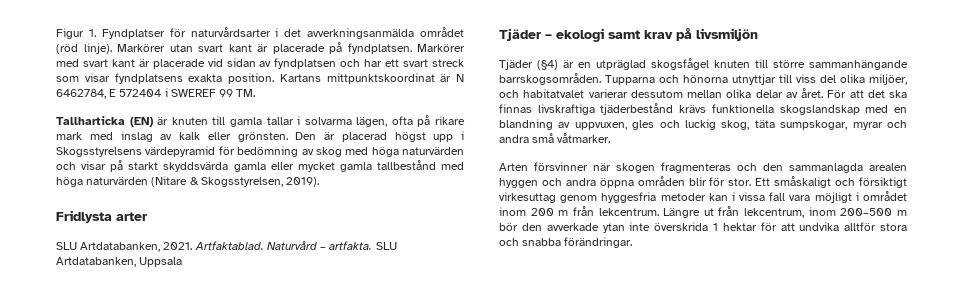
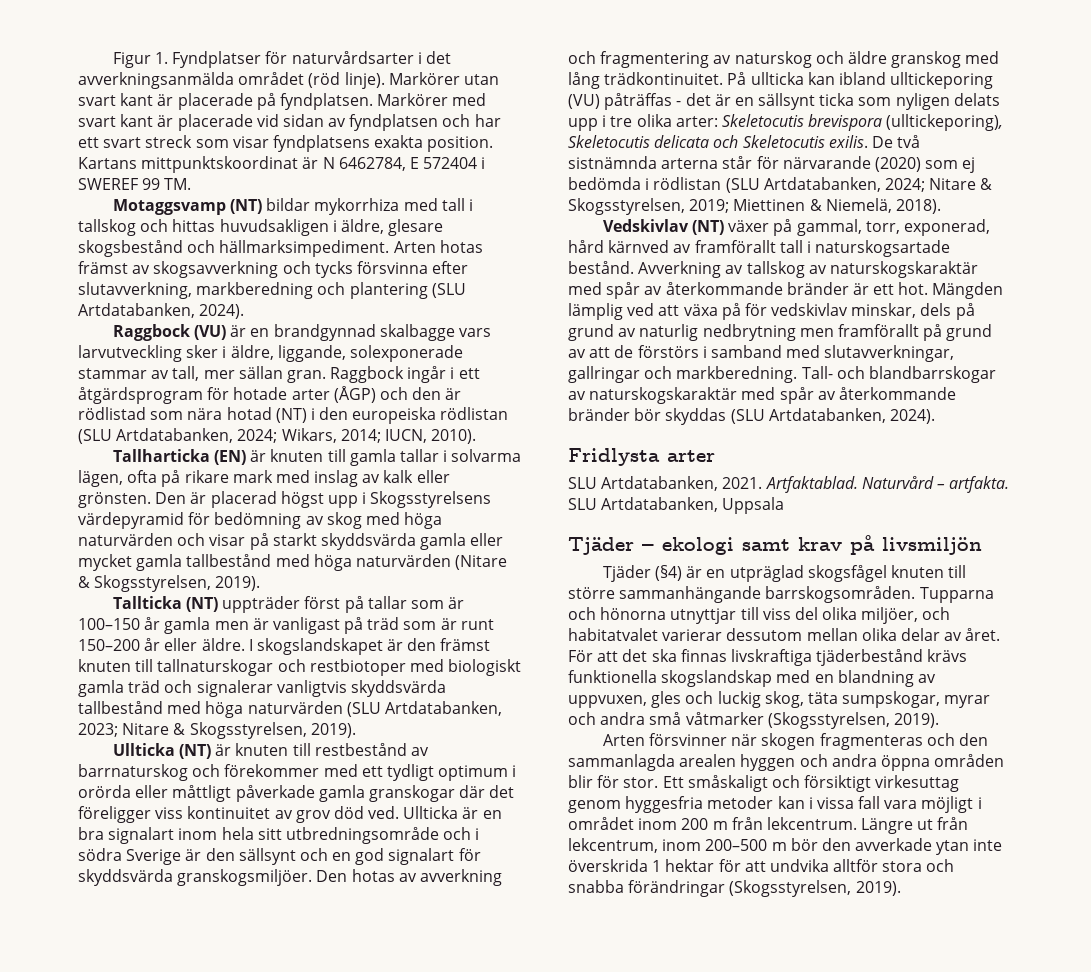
(256, 93) none -> [112,198,474,215] [78,219,444,236] [78,240,483,257] [78,261,469,278] [78,282,466,299] [78,303,245,319] [112,324,492,341] [78,345,463,362] [78,366,480,383] [78,386,462,404] [78,407,509,424] [78,428,477,444] // Motaggsvamp (NT) bildar mykorrhiza med tall i tallskog och hittas huvudsakligen i äldre, glesare skogsbestånd och hällmarksimpediment. Arten hotas främst av skogsavverkning och tycks försvinna efter slutavverkning, markberedning och plantering (SLU Artdatabanken, 2024). // Raggbock (VU) är en brandgynnad skalbagge vars larvutveckling sker i äldre, liggande, solexponerade stammar av tall, mer sällan gran. Raggbock ingår i ett åtgärdsprogram för hotade arter (ÅGP) och den är rödlistad som nära hotad (NT) i den europeiska rödlistan (SLU Artdatabanken, 2024; Wikars, 2014; IUCN, 2010).
(320, 182) none -> [112,596,465,613] [78,617,494,634] [78,638,491,655] [78,659,522,676] [78,680,446,697] [78,701,502,718] [78,722,356,739] [112,743,430,759] [78,764,517,781] [78,785,515,802] [78,806,502,823] [78,827,480,844] [78,848,481,865] [78,869,502,886] [568,51,1000,68] [568,72,994,89] [568,93,1000,110] [568,114,1004,131] [568,135,921,148] [568,156,976,173] [568,177,993,193] [568,198,941,215] [602,219,991,236] [568,240,951,257] [568,261,978,278] [568,282,1004,299] [568,303,975,320] [568,324,993,341] [568,345,955,362] [568,366,996,383] [568,387,956,404] [568,408,935,425] // Tallticka (NT) uppträder först på tallar som är 100–150 år gamla men är vanligast på träd som är runt 150–200 år eller äldre. I skogslandskapet är den främst knuten till tallnaturskogar och restbiotoper med biologiskt gamla träd och signalerar vanligtvis skyddsvärda tallbestånd med höga naturvärden (SLU Artdatabanken, 2023; Nitare & Skogsstyrelsen, 2019). // Ullticka (NT) är knuten till restbestånd av barrnaturskog och förekommer med ett tydligt optimum i orörda eller måttligt påverkade gamla granskogar där det föreligger viss kontinuitet av grov död ved. Ullticka är en bra signalart inom hela sitt utbredningsområde och i södra Sverige är den sällsynt och en god signalart för skyddsvärda granskogsmiljöer. Den hotas av avverkning och fragmentering av naturskog och äldre granskog med lång trädkontinuitet. På ullticka kan ibland ulltickeporing (VU) påträffas - det är en sällsynt ticka som nyligen delats upp i tre olika arter: Skeletocutis brevispora (ulltickeporing), Skeletocutis delicata och Skeletocutis exilis. De två sistnämnda arterna står för närvarande (2020) som ej bedömda i rödlistan (SLU Artdatabanken, 2024; Nitare & Skogsstyrelsen, 2019; Miettinen & Niemelä, 2018). // Vedskivlav (NT) växer på gammal, torr, exponerad, hård kärnved av framförallt tall i naturskogsartade bestånd. Avverkning av tallskog av naturskogskaraktär med spår av återkommande bränder är ett hot. Mängden lämplig ved att växa på för vedskivlav minskar, dels på grund av naturlig nedbrytning men framförallt på grund av att de förstörs i samband med slutavverkningar, gallringar och markberedning. Tall- och blandbarrskogar av naturskogskaraktär med spår av återkommande bränder bör skyddas (SLU Artdatabanken, 2024).
[557,133,611,143] våtmarker. -> [685,712,939,729] våtmarker (Skogsstyrelsen, 2019).
[564,237,633,248] förändringar. -> [628,880,901,897] förändringar (Skogsstyrelsen, 2019).

